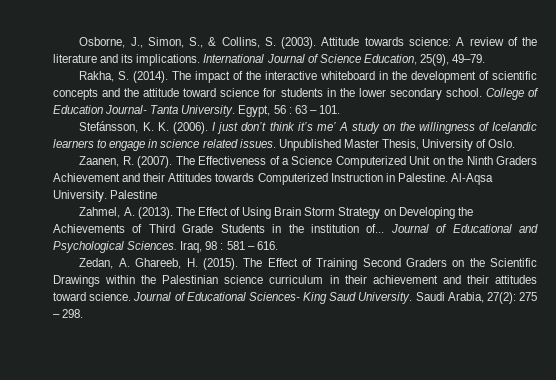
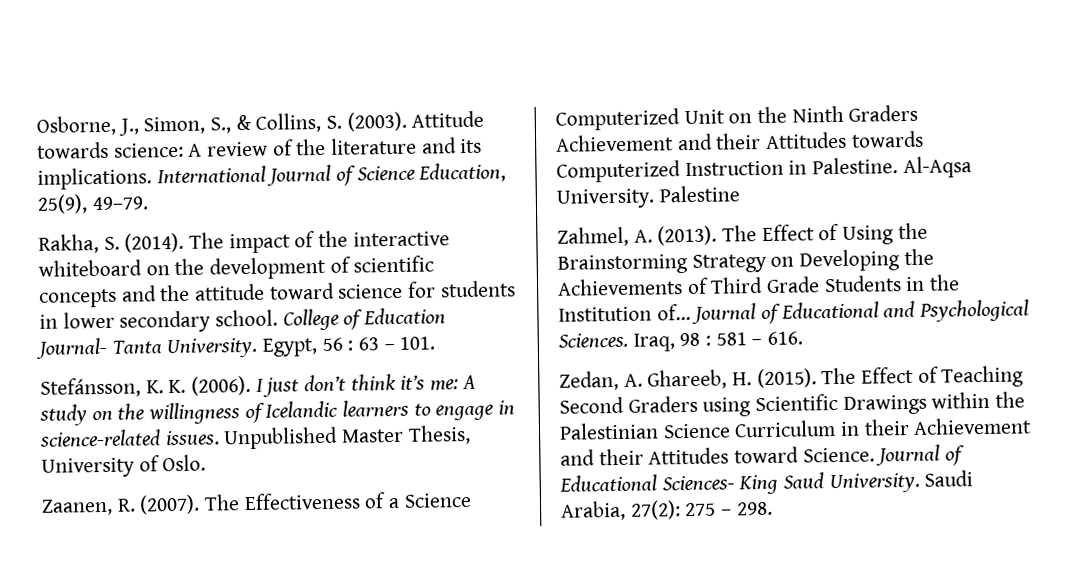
[379,71,389,80] in -> [145,265,170,276] on
[339,88,355,97] the -> (58, 321) none
[316,122,336,131] me’ -> [430,379,460,391] me:
[160,139,238,148] science related -> [39,429,161,447] science-related
[274,207,336,216] Brain Storm -> [897,222,928,240] [557,254,688,275] the Brainstorming
[310,224,359,233] institution -> [558,306,652,322] Institution
[316,258,358,270] Training -> [941,365,1025,388] Teaching
[452,258,485,267] on the -> [702,397,752,417] using
[224,275,324,284] science curriculum -> [662,420,837,439] Science Curriculum
[372,275,537,284] [53,292,132,301] achievement and their attitudes toward science. -> [913,417,1033,435] [560,446,875,466] Achievement and their Attitudes toward Science.

